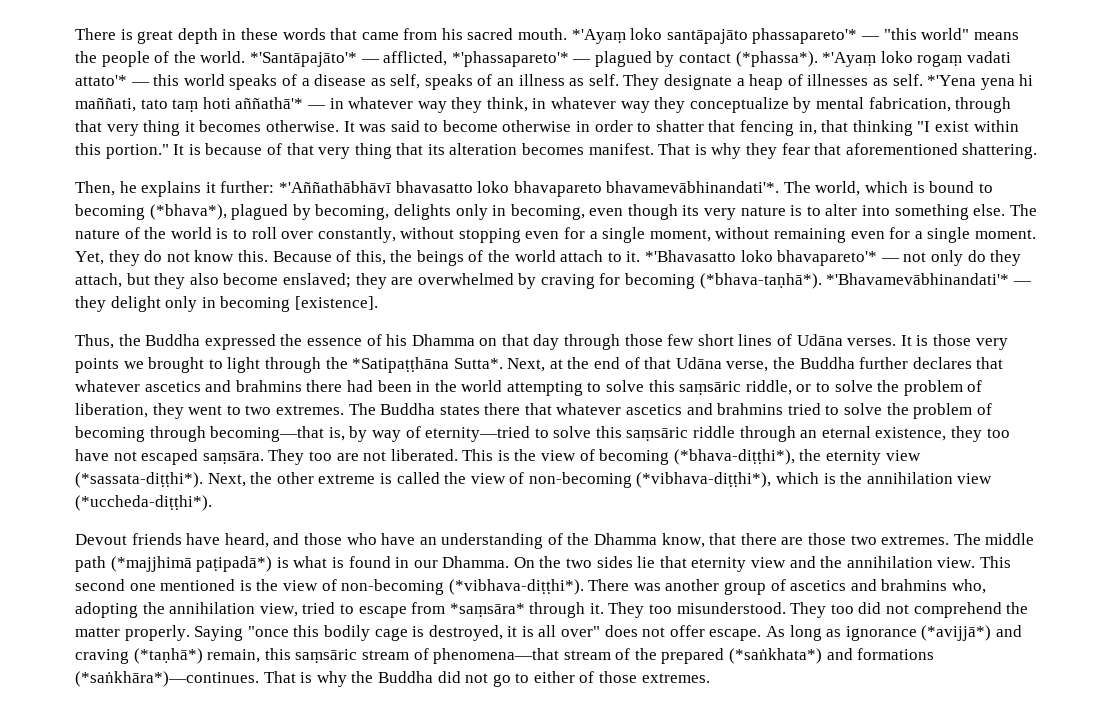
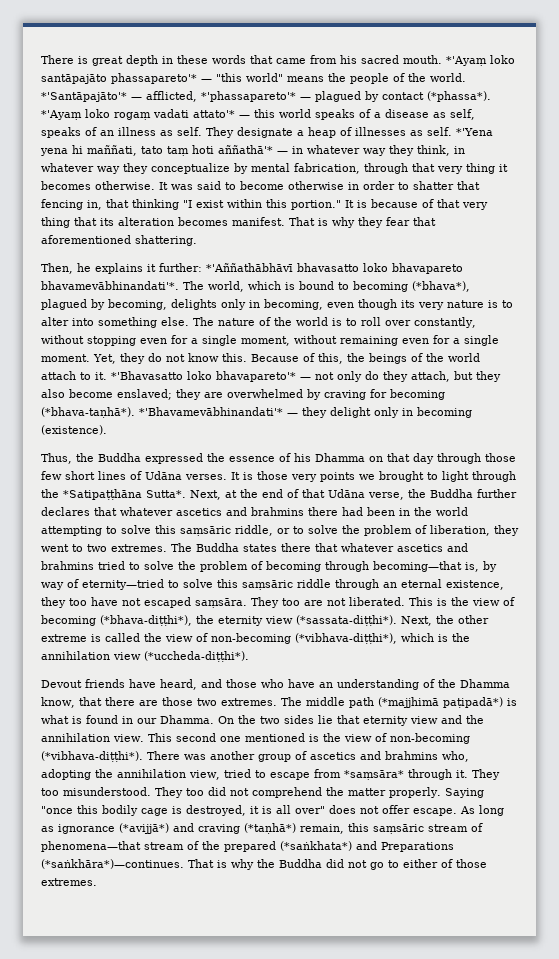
[294,296,378,310] [existence]. -> [41,425,107,435] (existence).
[857,648,935,660] formations -> [381,842,454,852] Preparations

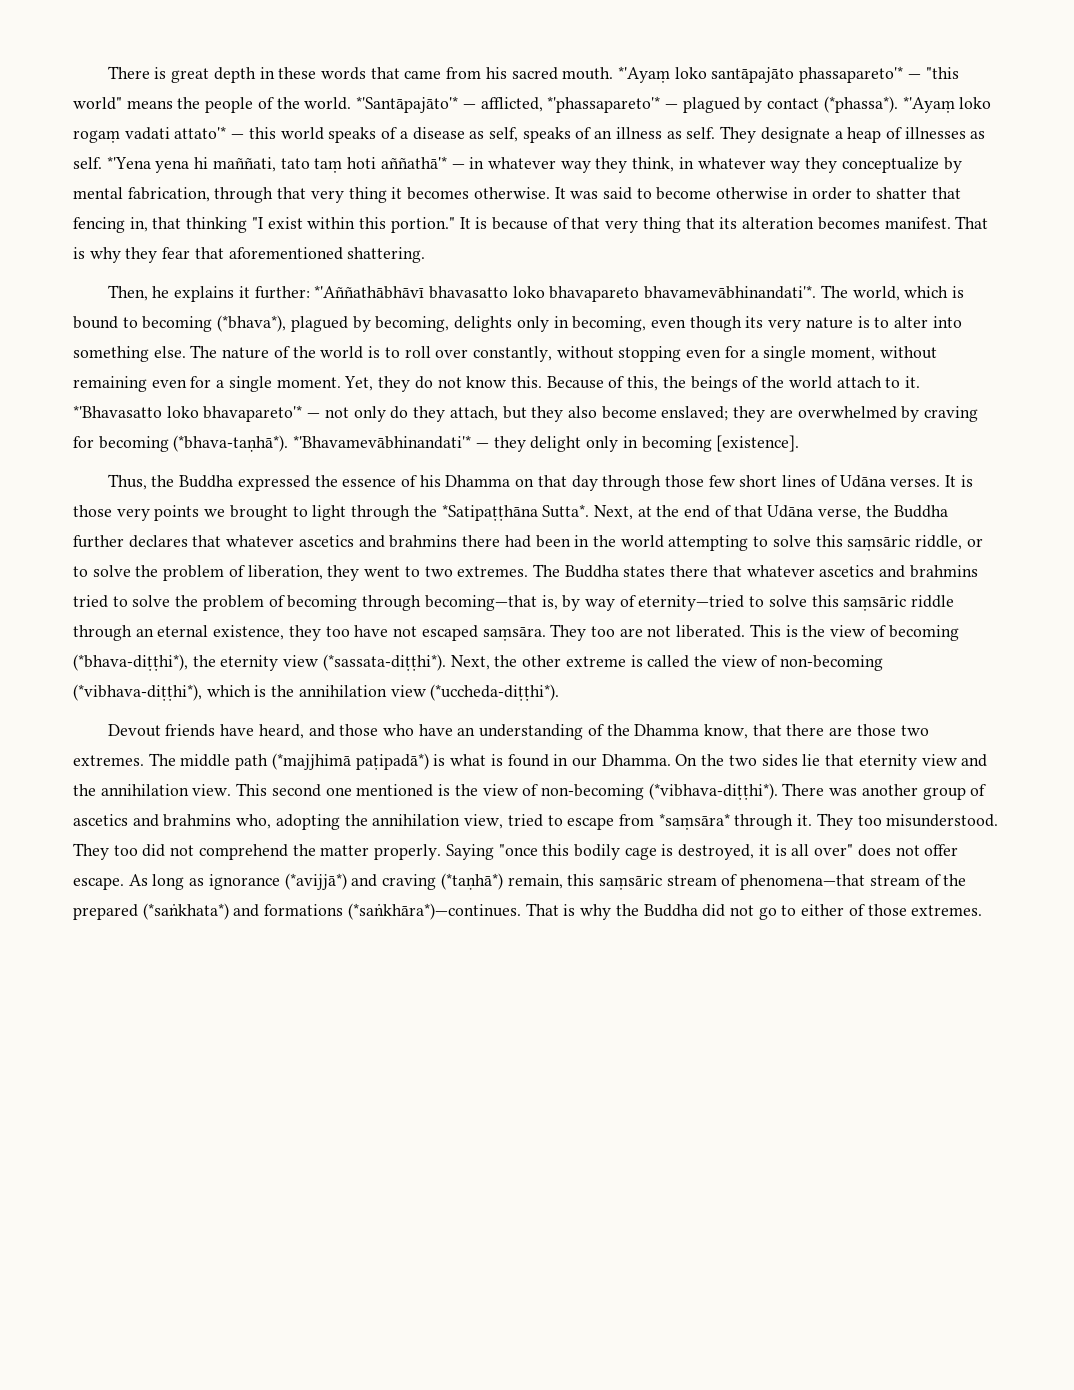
[41,425,107,435] (existence). -> [716,435,800,452] [existence].
[381,842,454,852] Preparations -> [264,904,344,916] formations

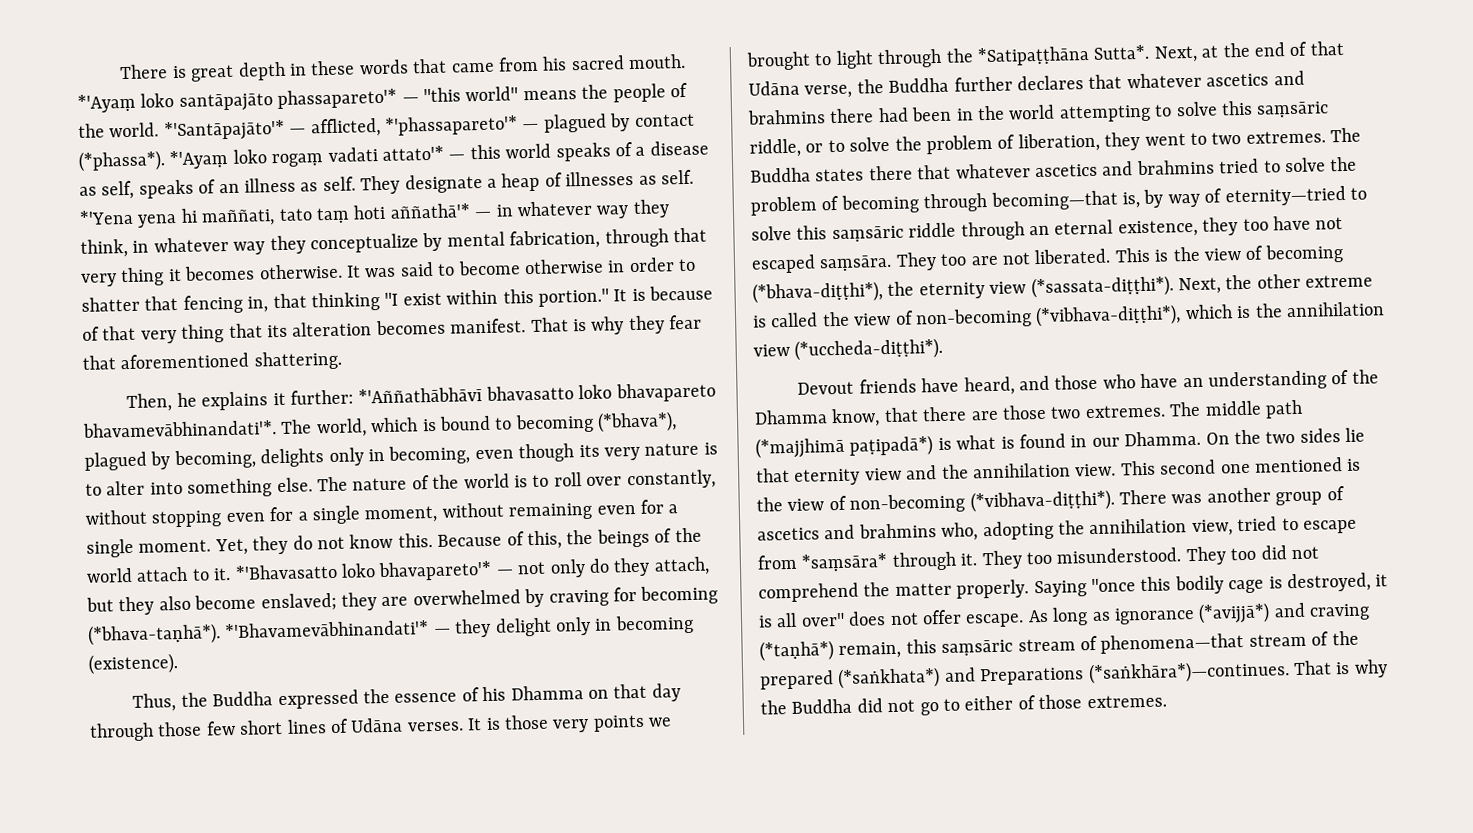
[716,435,800,452] [existence]. -> [88,653,178,675] (existence).
[264,904,344,916] formations -> [980,667,1085,686] Preparations

